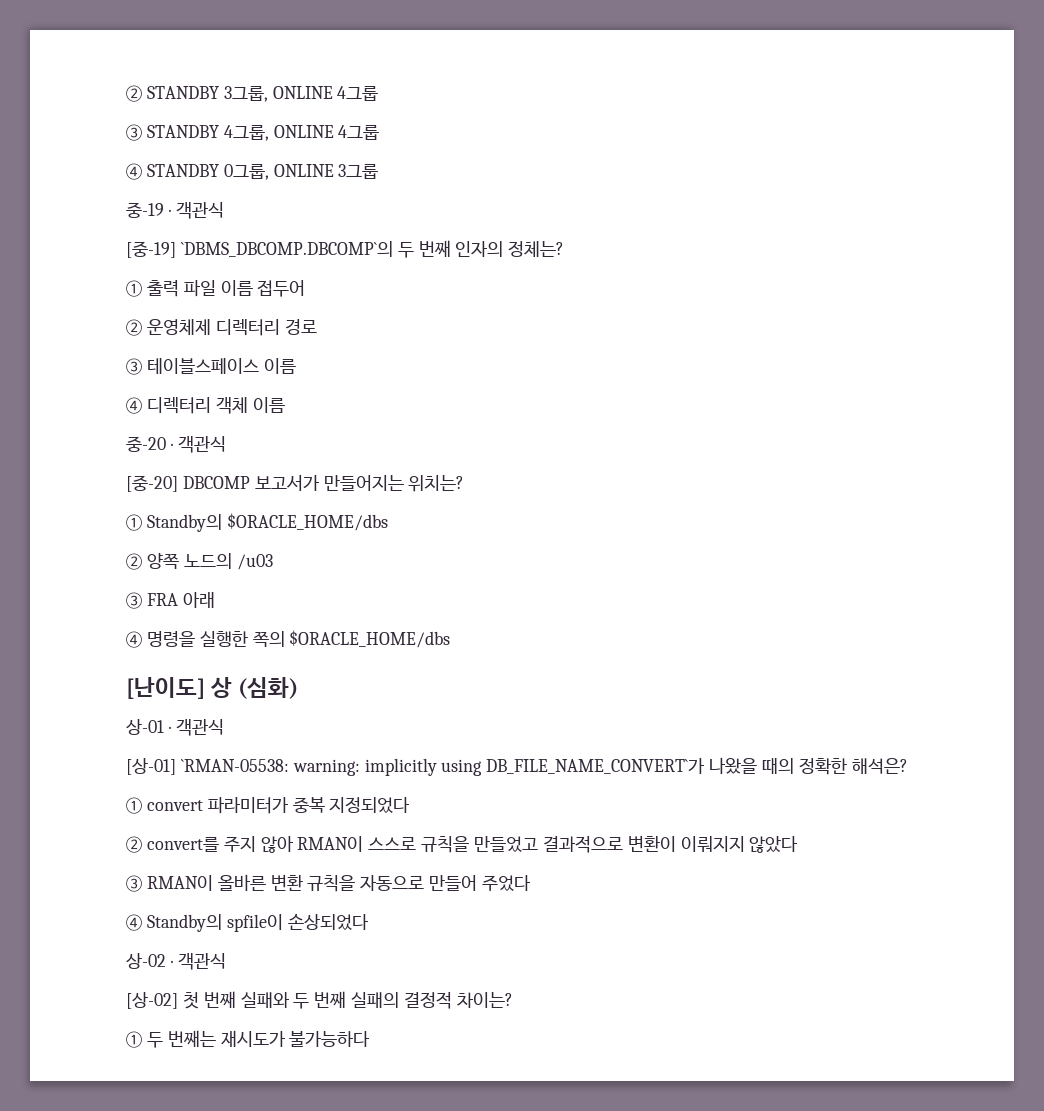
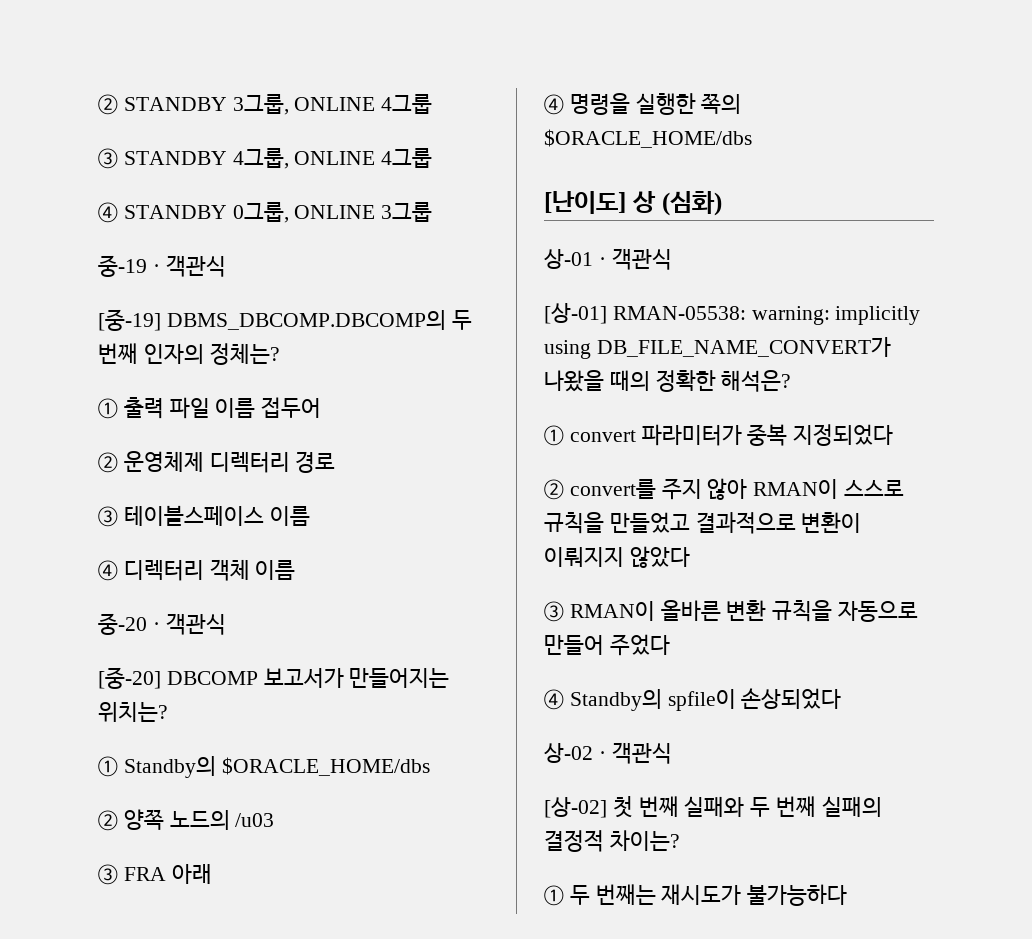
[180,241,393,257] `DBMS_DBCOMP.DBCOMP`의 -> [166,310,446,330] DBMS_DBCOMP.DBCOMP의
[180,759,289,772] `RMAN-05538: -> [612,306,746,320] RMAN-05538:
[486,758,706,774] DB_FILE_NAME_CONVERT`가 -> [596,337,891,357] DB_FILE_NAME_CONVERT가

